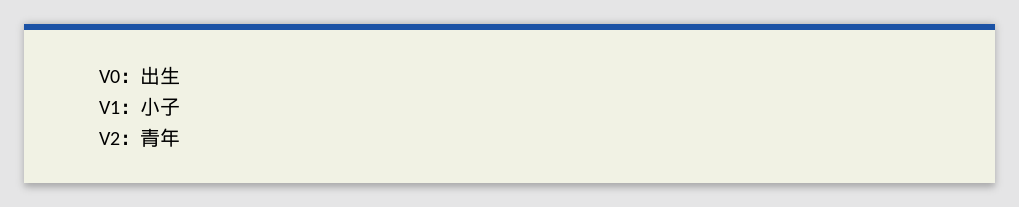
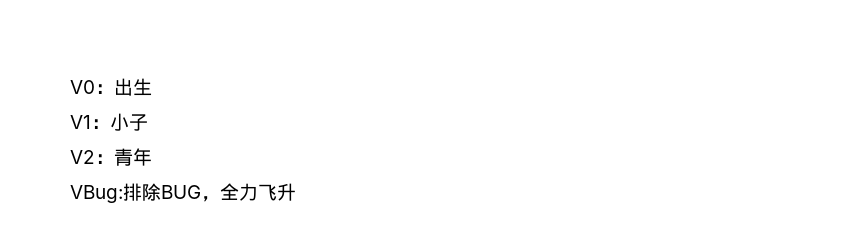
(180, 137) none -> [70,183,296,203] // VBug:排除BUG，全力飞升

